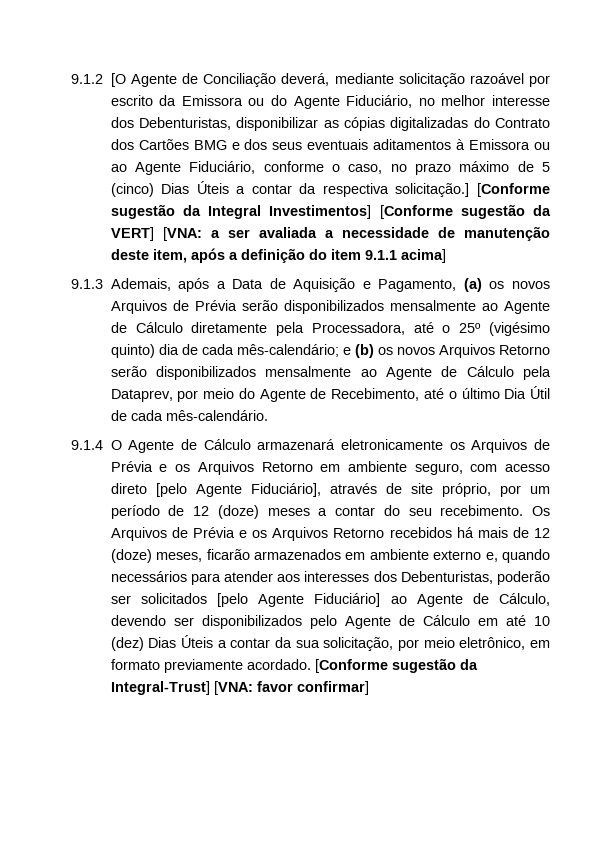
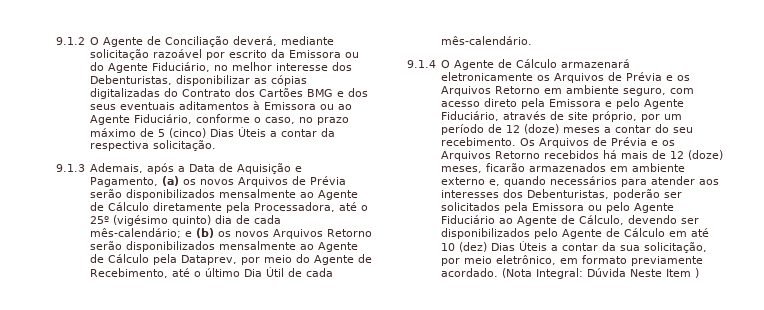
[110,73,126,87] [O -> [90,37,100,45] O
[395,183,550,197] [110,204,552,219] [110,226,550,241] [110,248,446,263] solicitação.] [Conforme sugestão da Integral Investimentos] [Conforme sugestão da VERT] [VNA: a ser avaliada a necessidade de manutenção deste item, após a definição do item 9.1.1 acima] -> [153,140,217,151] solicitação.
[155,483,321,497] [pelo Agente Fiduciário], -> [521,98,685,109] [441,111,500,121] pela Emissora e pelo Agente Fiduciário,
[217,593,381,607] [pelo Agente Fiduciário] -> [504,202,675,213] [441,215,496,224] pela Emissora ou pelo Agente Fiduciário
[314,658,478,673] [110,681,369,695] [Conforme sugestão da Integral-Trust] [VNA: favor confirmar] -> [502,268,700,279] (Nota Integral: Dúvida Neste Item )

